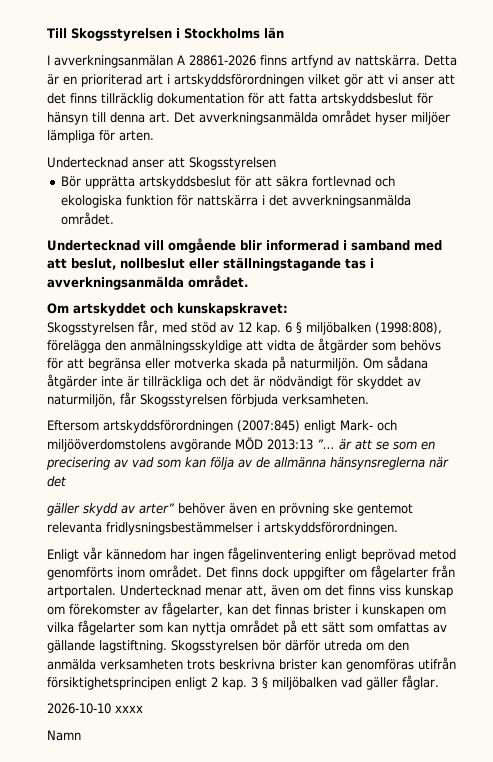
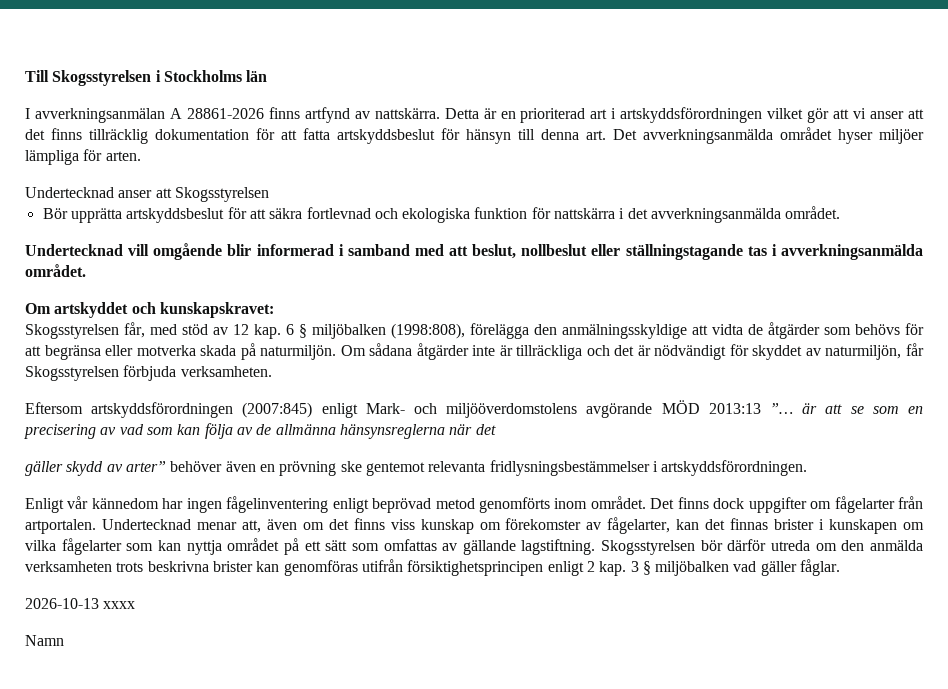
[47,703,111,714] 2026-10-10 -> [25,598,99,609] 2026-10-13

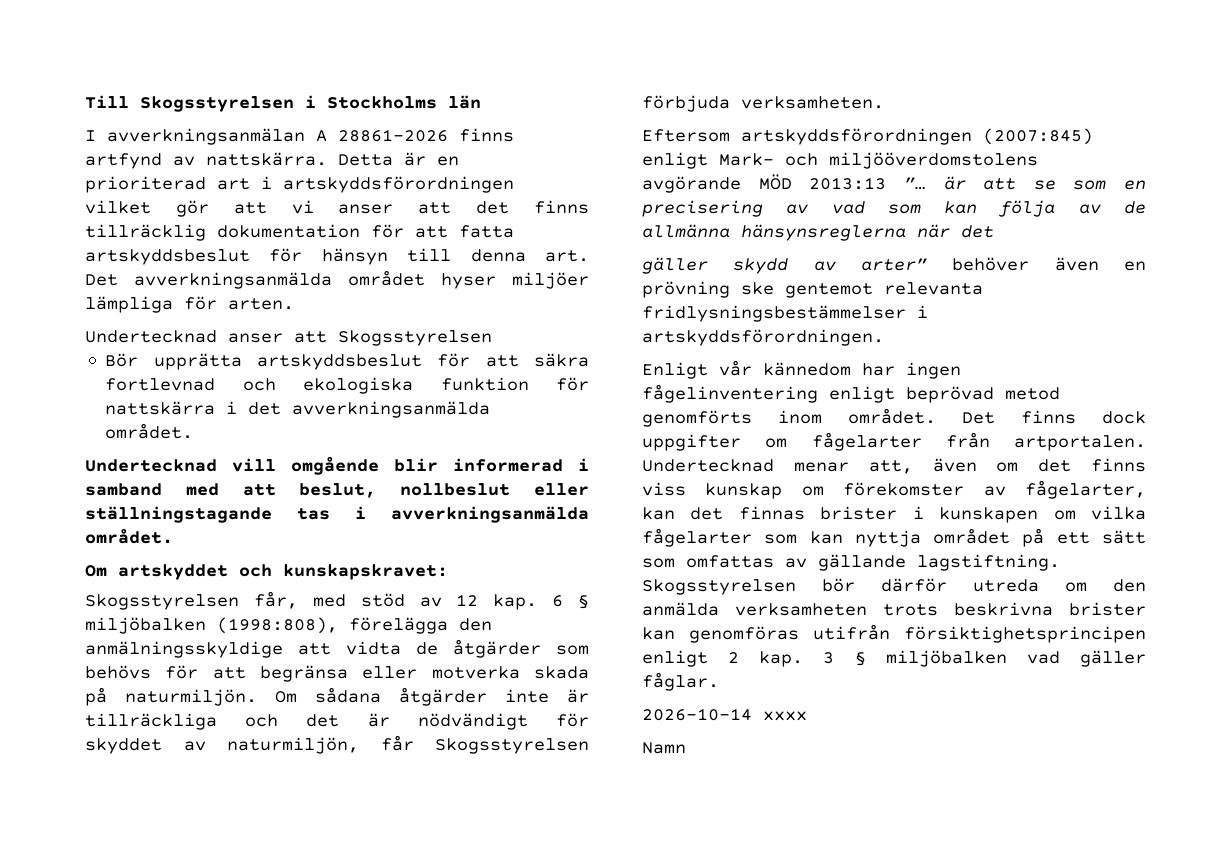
[25,598,99,609] 2026-10-13 -> [642,708,752,721] 2026-10-14

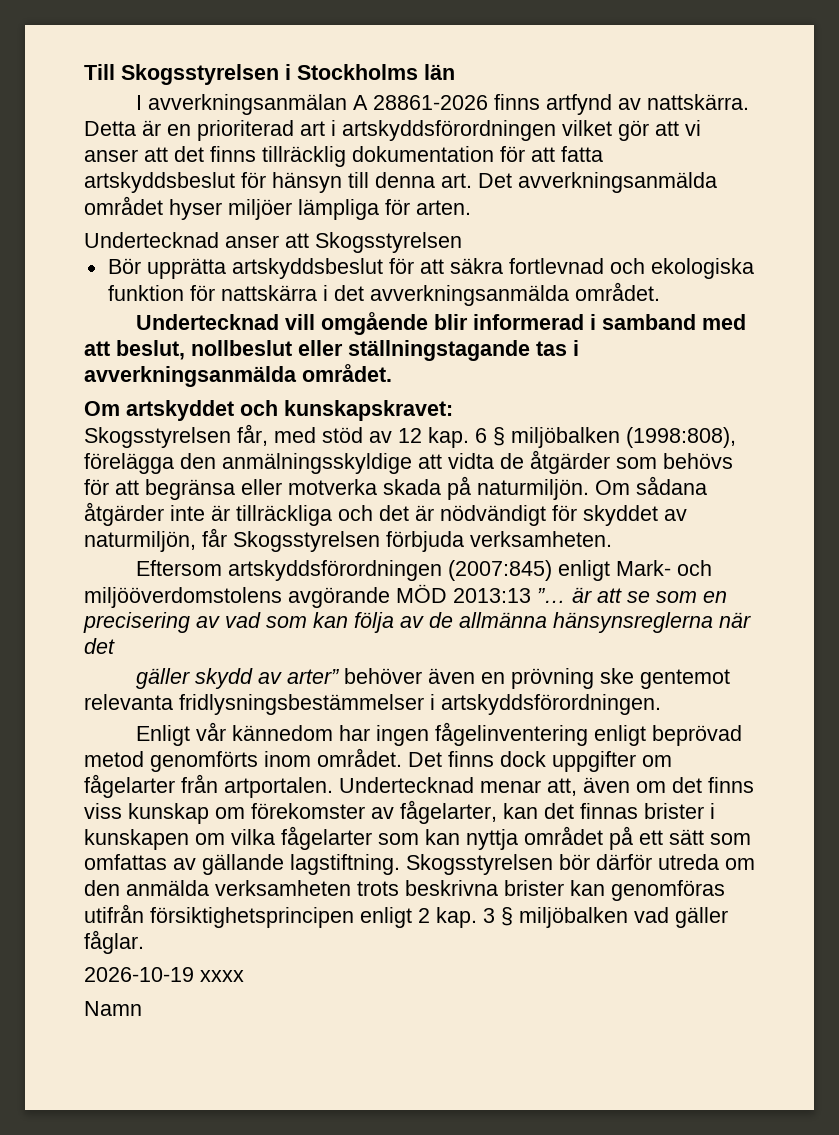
[642,708,752,721] 2026-10-14 -> [84,967,194,982] 2026-10-19

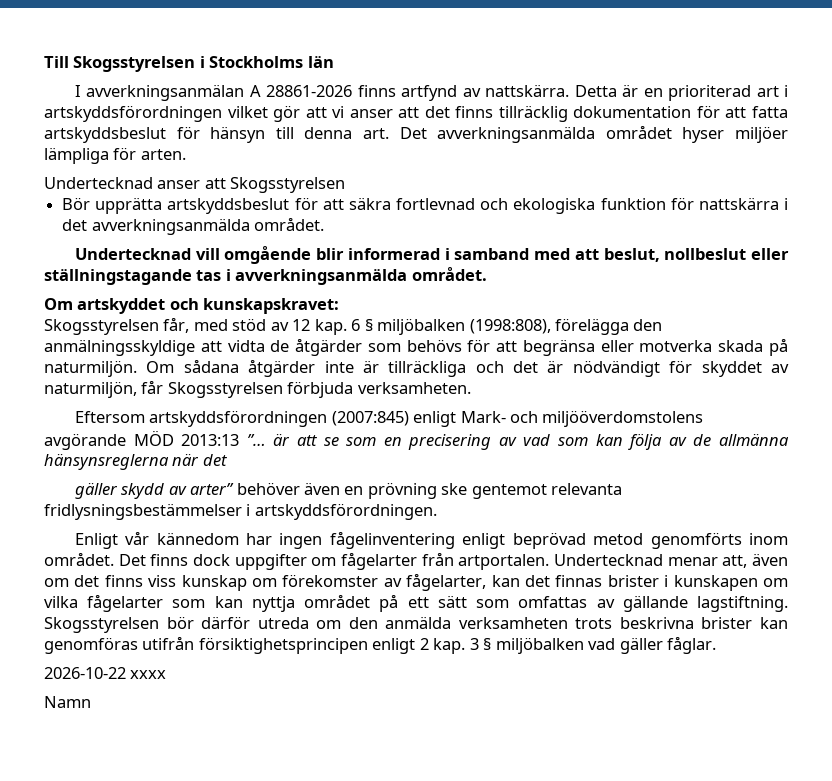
[84,967,194,982] 2026-10-19 -> [44,667,126,679] 2026-10-22

